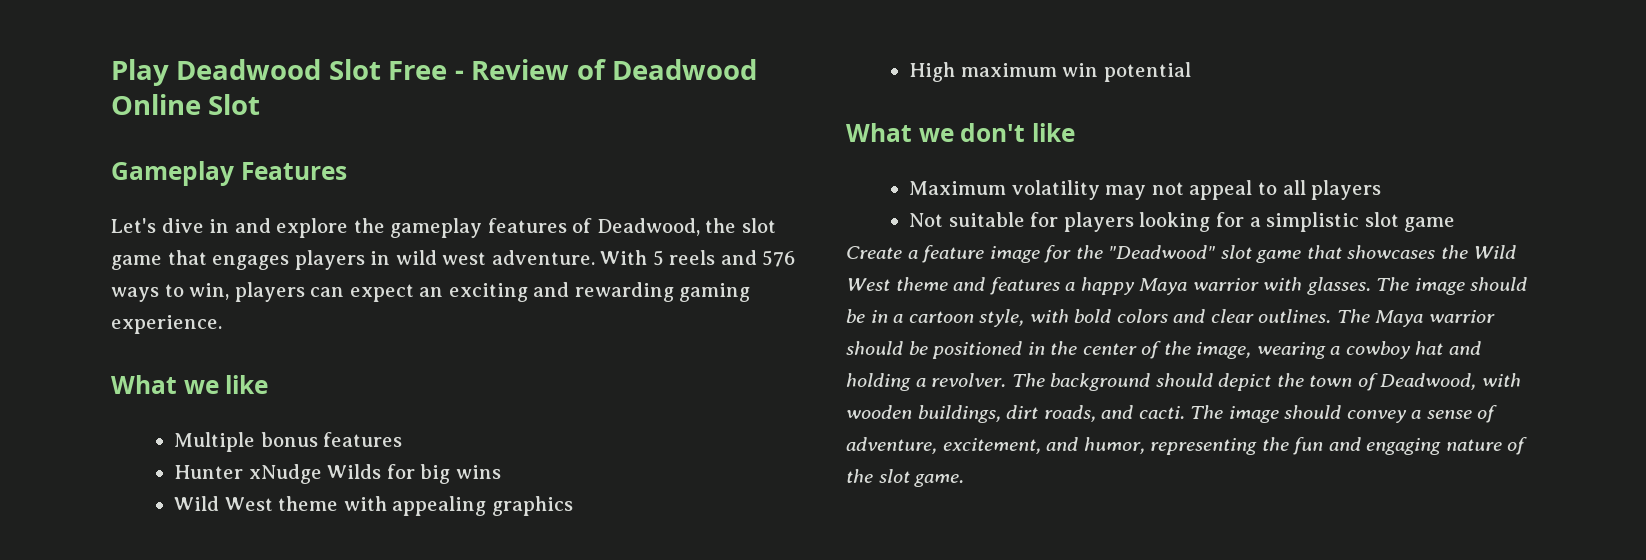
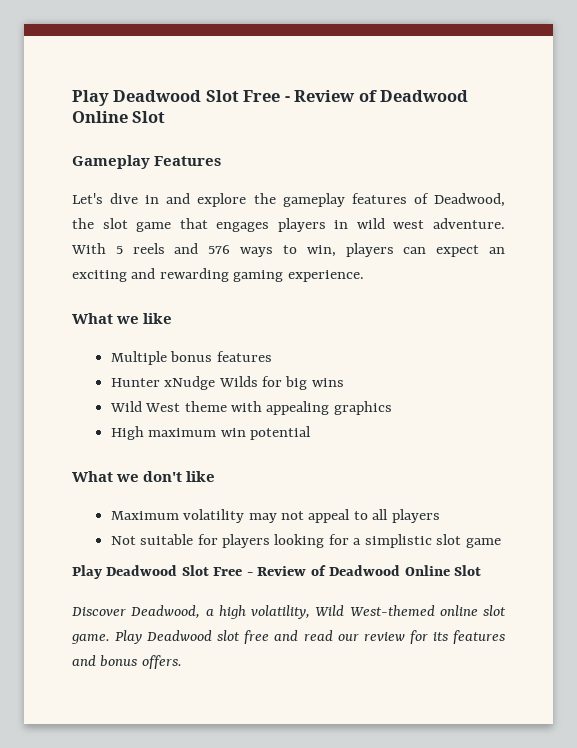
[846,245,1517,263] [846,277,1528,295] [846,309,1495,327] [846,341,1481,359] [846,373,1521,391] [846,405,1498,423] [846,437,1528,455] [846,469,965,487] Create a feature image for the "Deadwood" slot game that showcases the Wild West theme and features a happy Maya warrior with glasses. The image should be in a cartoon style, with bold colors and clear outlines. The Maya warrior should be positioned in the center of the image, wearing a cowboy hat and holding a revolver. The background should depict the town of Deadwood, with wooden buildings, dirt roads, and cacti. The image should convey a sense of adventure, excitement, and humor, representing the fun and engaging nature of the slot game. -> [72,565,482,579] [72,605,506,619] [71,630,505,644] [72,655,182,669] Play Deadwood Slot Free - Review of Deadwood Online Slot // Discover Deadwood, a high volatility, Wild West-themed online slot game. Play Deadwood slot free and read our review for its features and bonus offers.

